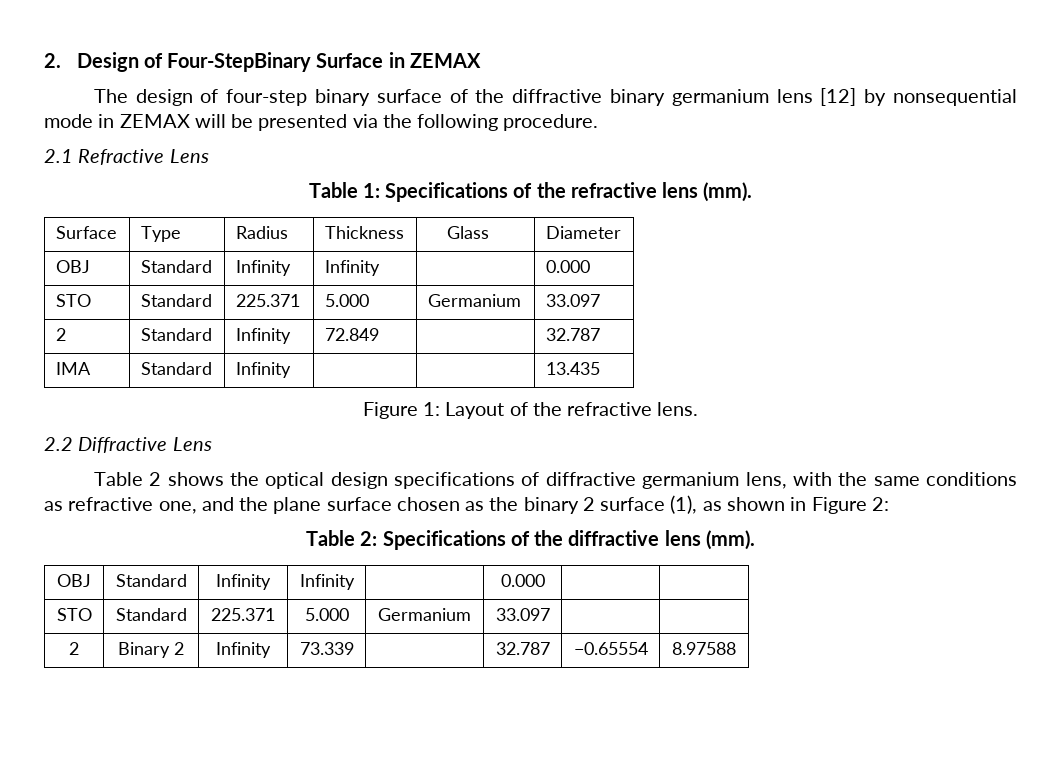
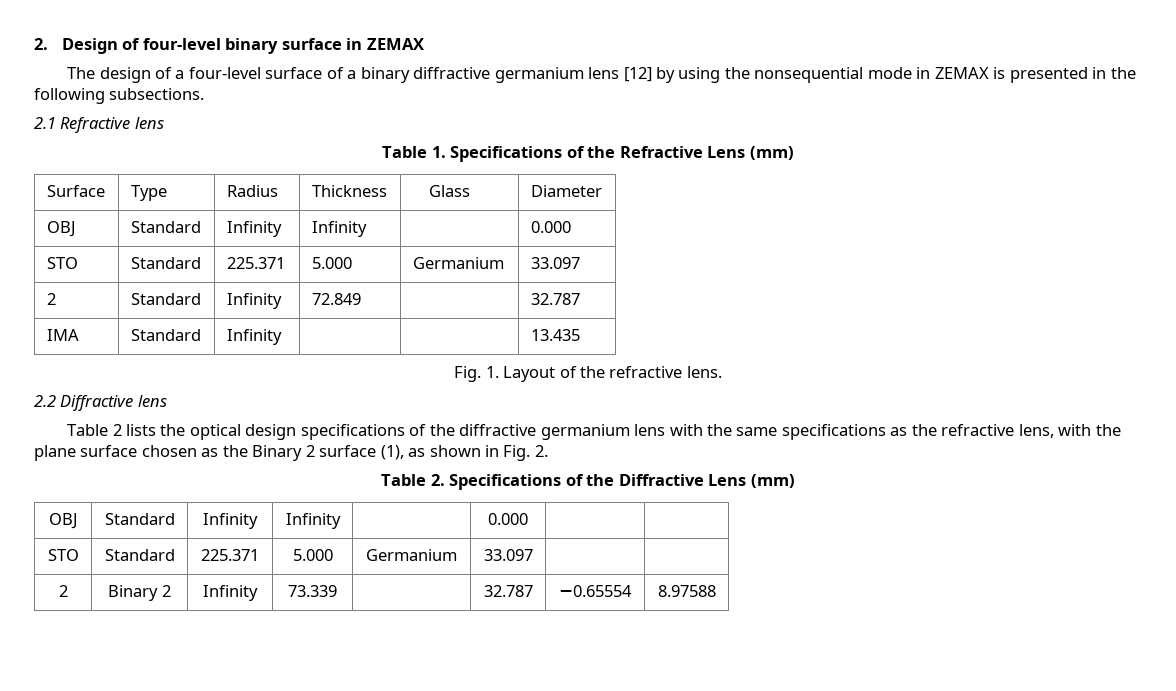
[167,52,384,72] Four-StepBinary Surface -> [142,38,342,54] four-level binary surface
[226,89,665,106] four-step binary surface of the diffractive binary -> [175,67,491,83] a four-level surface of a binary diffractive
(887, 97) none -> [678,67,750,83] using the
[194,114,378,131] will be presented via -> [993,67,1107,83] is presented in
[503,114,599,131] procedure. -> [109,88,205,100] subsections.
[169,149,209,163] [308,182,753,202] Lens // Table 1: Specifications of the refractive lens (mm). -> [134,117,164,129] [382,146,794,162] lens // Table 1. Specifications of the Refractive Lens (mm)
[362,402,440,419] Figure 1: -> [454,366,499,382] Fig. 1.
[172,437,212,451] Lens -> [137,395,167,407] lens
[167,472,224,486] shows -> [125,424,156,436] lists
[545,472,787,489] diffractive germanium lens, -> [429,424,666,440] the diffractive germanium lens
[926,472,1018,486] [44,497,234,514] conditions as refractive one, and -> [781,424,1092,440] specifications as the refractive lens, with
[523,497,579,514] binary -> [252,445,303,461] Binary
[811,497,889,514] [306,530,755,550] Figure 2: // Table 2: Specifications of the diffractive lens (mm). -> [503,445,548,461] [381,474,795,490] Fig. 2. // Table 2. Specifications of the Diffractive Lens (mm)

